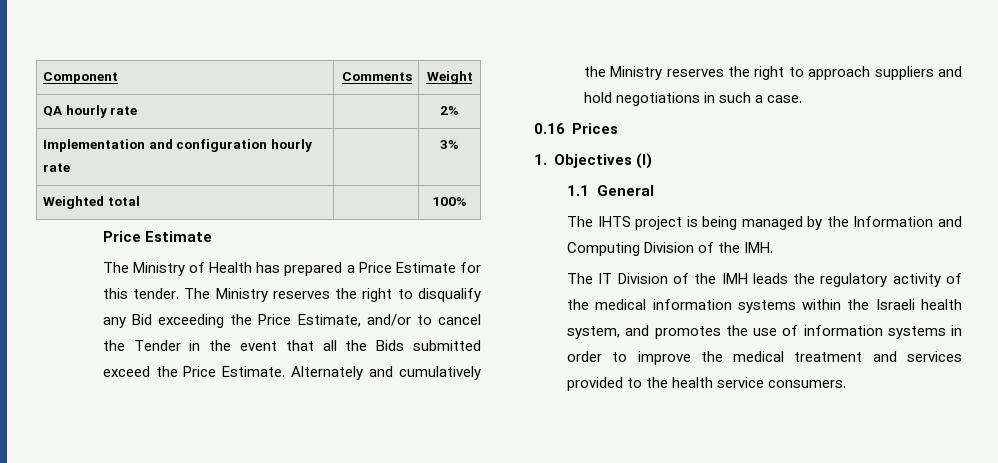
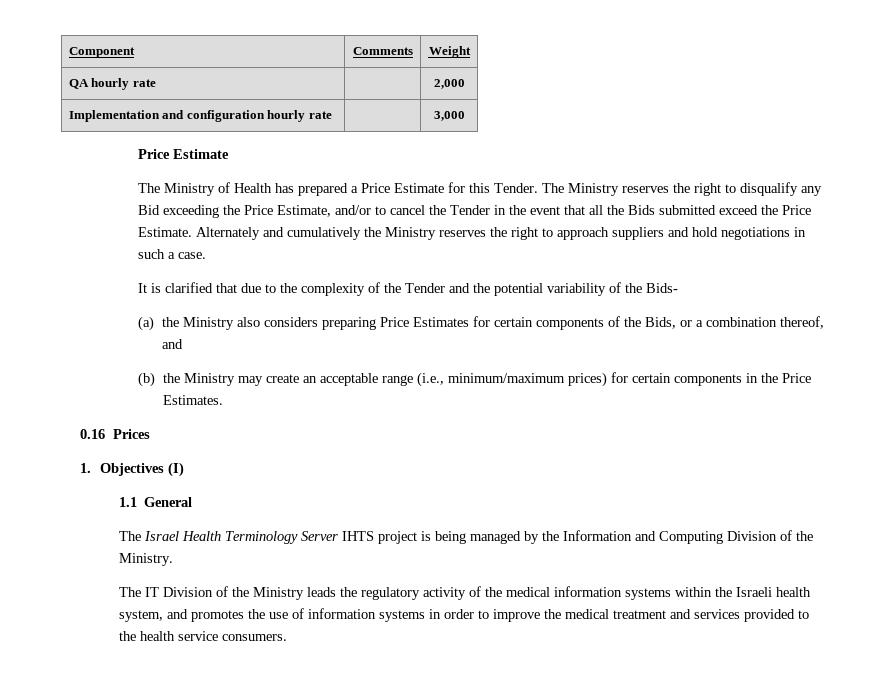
[439,106,459,115] 2% -> [433,79,465,89] 2,000
[439,140,459,149] [43,196,140,209] [431,197,467,206] 3% // Weighted total | | 100% -> [433,111,465,121] 3,000
[132,288,179,299] tender. -> [494,183,539,193] Tender.
(802, 99) none -> [138,282,679,296] [138,316,824,331] [161,339,183,349] [138,372,811,387] [162,395,223,405] // It is clarified that due to the complexity of the Tender and the potential variability of the Bids- // (a) the Ministry also considers preparing Price Estimates for certain components of the Bids, or a combination thereof, and // (b) the Ministry may create an acceptable range (i.e., minimum/maximum prices) for certain components in the Price Estimates.
(594, 221) none -> [143,531,338,544] Israel Health Terminology Server
[744,242,774,253] IMH. -> [118,553,173,566] Ministry.
[721,273,748,284] IMH -> [252,587,304,600] Ministry

